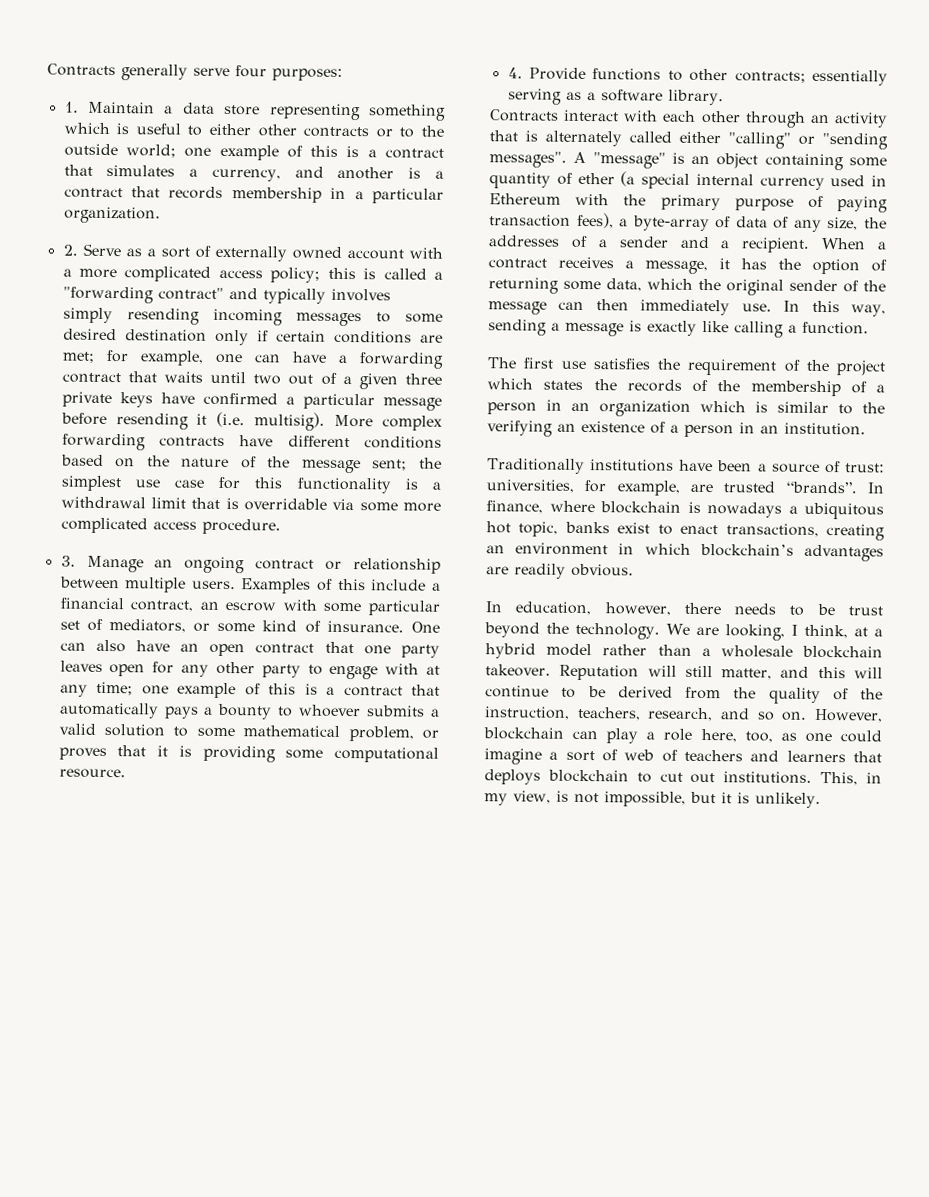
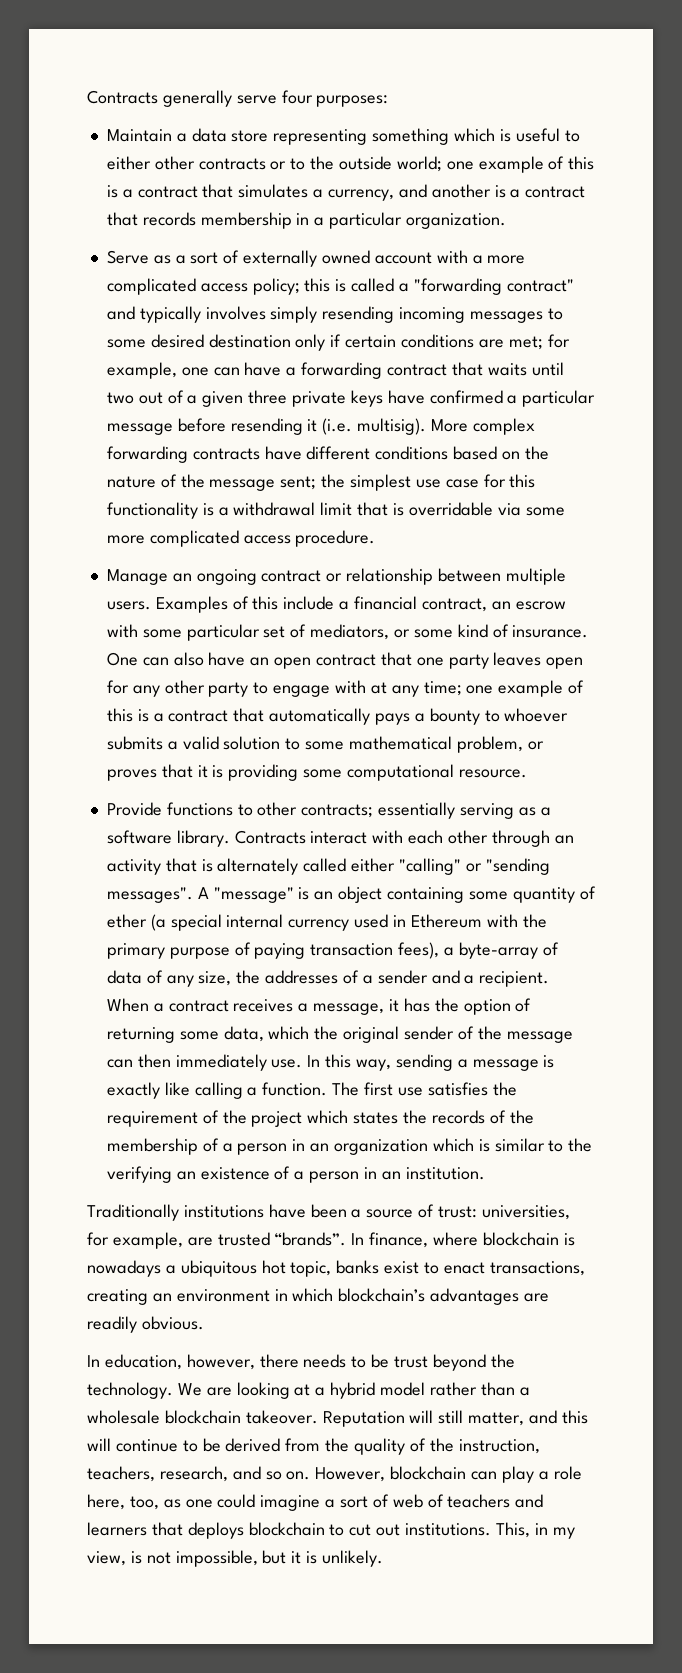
[64,101,79,113] 1. -> (389, 101) none
[62,244,78,256] 2. -> (506, 221) none
[60,555,76,567] 3. -> (376, 538) none
[507,67,523,79] 4. -> (527, 773) none
(724, 97) // -> (230, 838) none
(869, 328) // -> (328, 1089) none
[724,624,848,641] looking, I think, -> [236,1382,290,1399] looking

